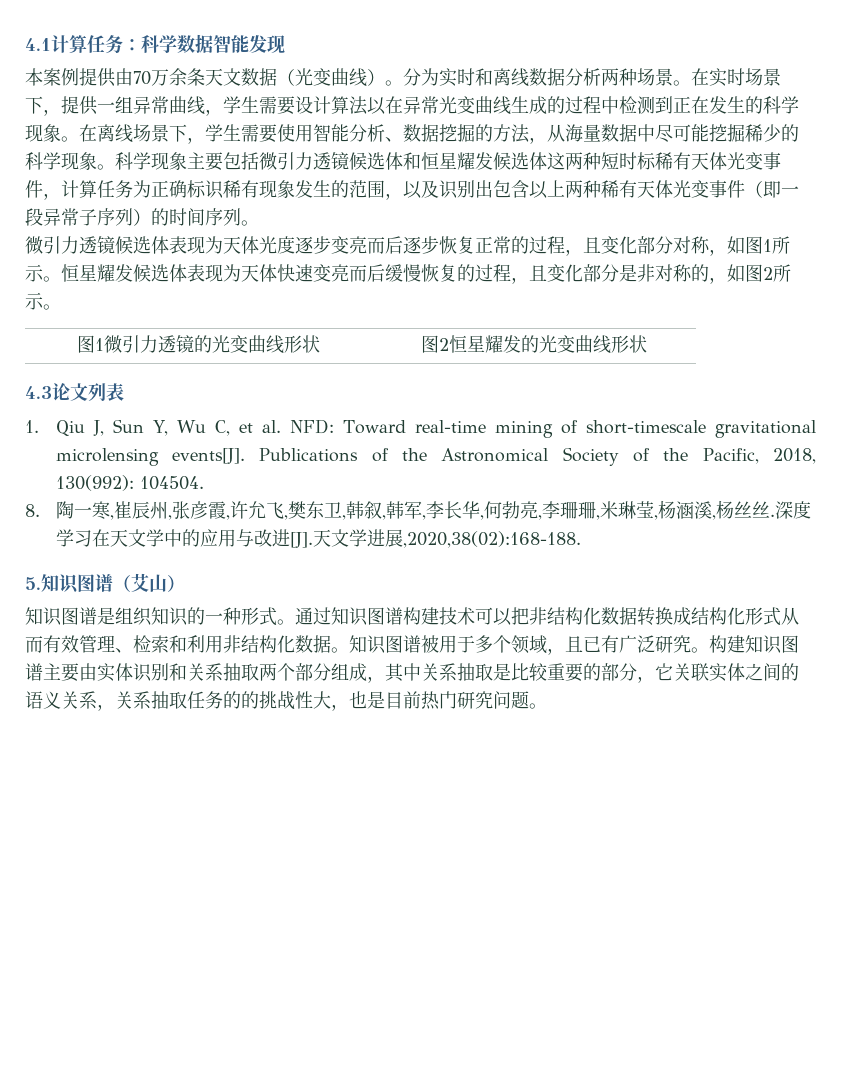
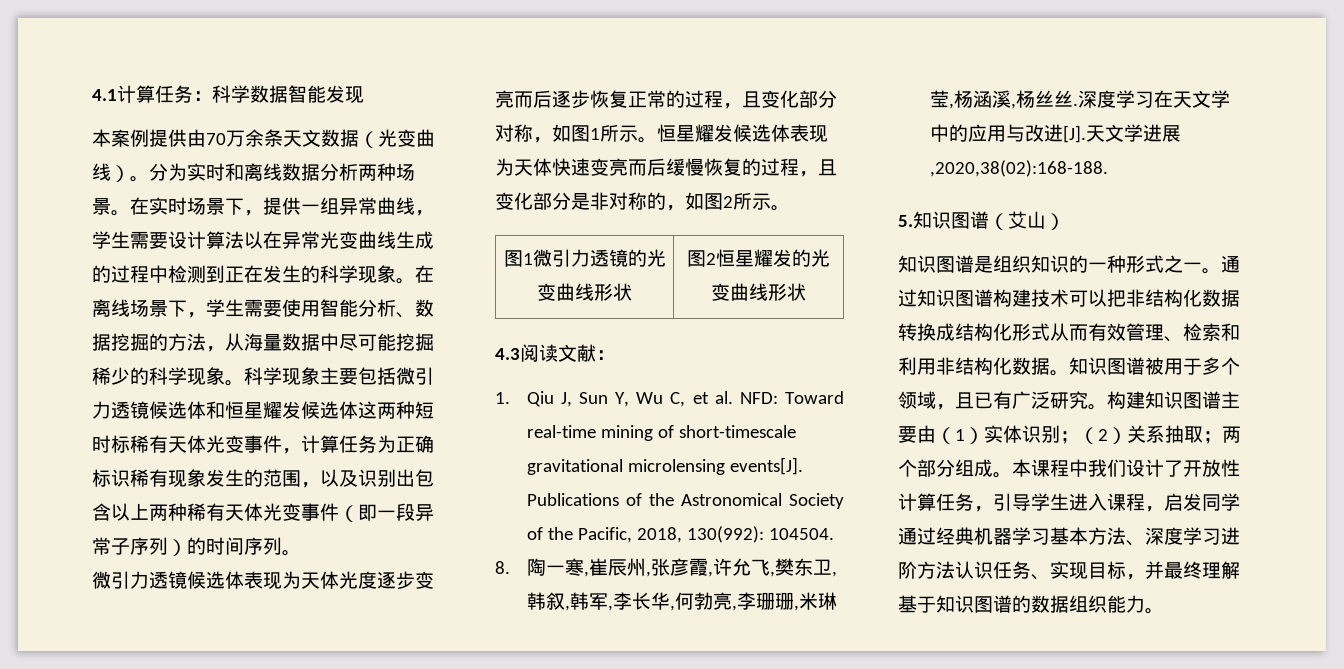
[52,383,124,402] 论文列表 -> [520,344,615,362] 阅读文献：
(277, 616) none -> [1164,255,1202,273] 之一
[97,663,259,682] 实体识别和关系抽取 -> [936,425,1222,444] （1）实体识别；（2）关系抽取；
[367,663,799,683] [25,691,529,711] ，其中关系抽取是比较重要的部分，它关联实体之间的语义关系，关系抽取任务的的挑战性大，也是目前热门研究问题 -> [993,459,1240,478] [898,493,1240,512] [898,527,1240,546] [898,561,1240,580] [898,595,1145,613] 。本课程中我们设计了开放性计算任务，引导学生进入课程，启发同学通过经典机器学习基本方法、深度学习进阶方法认识任务、实现目标，并最终理解基于知识图谱的数据组织能力

